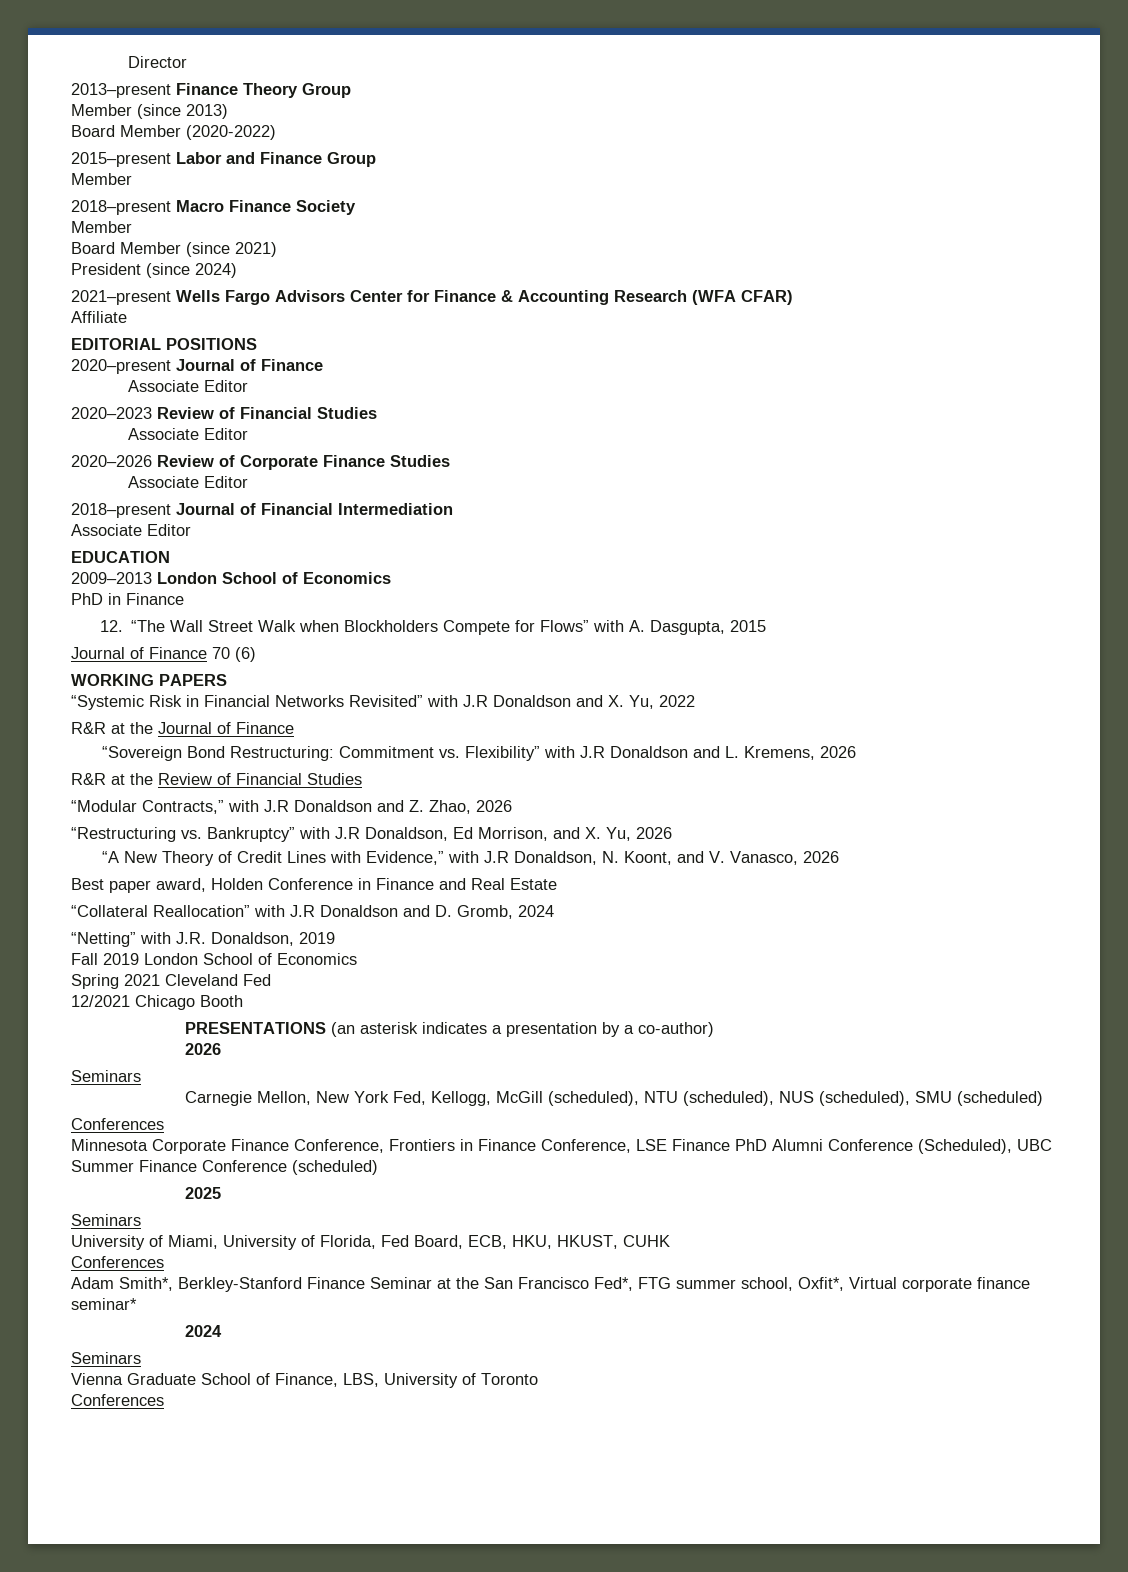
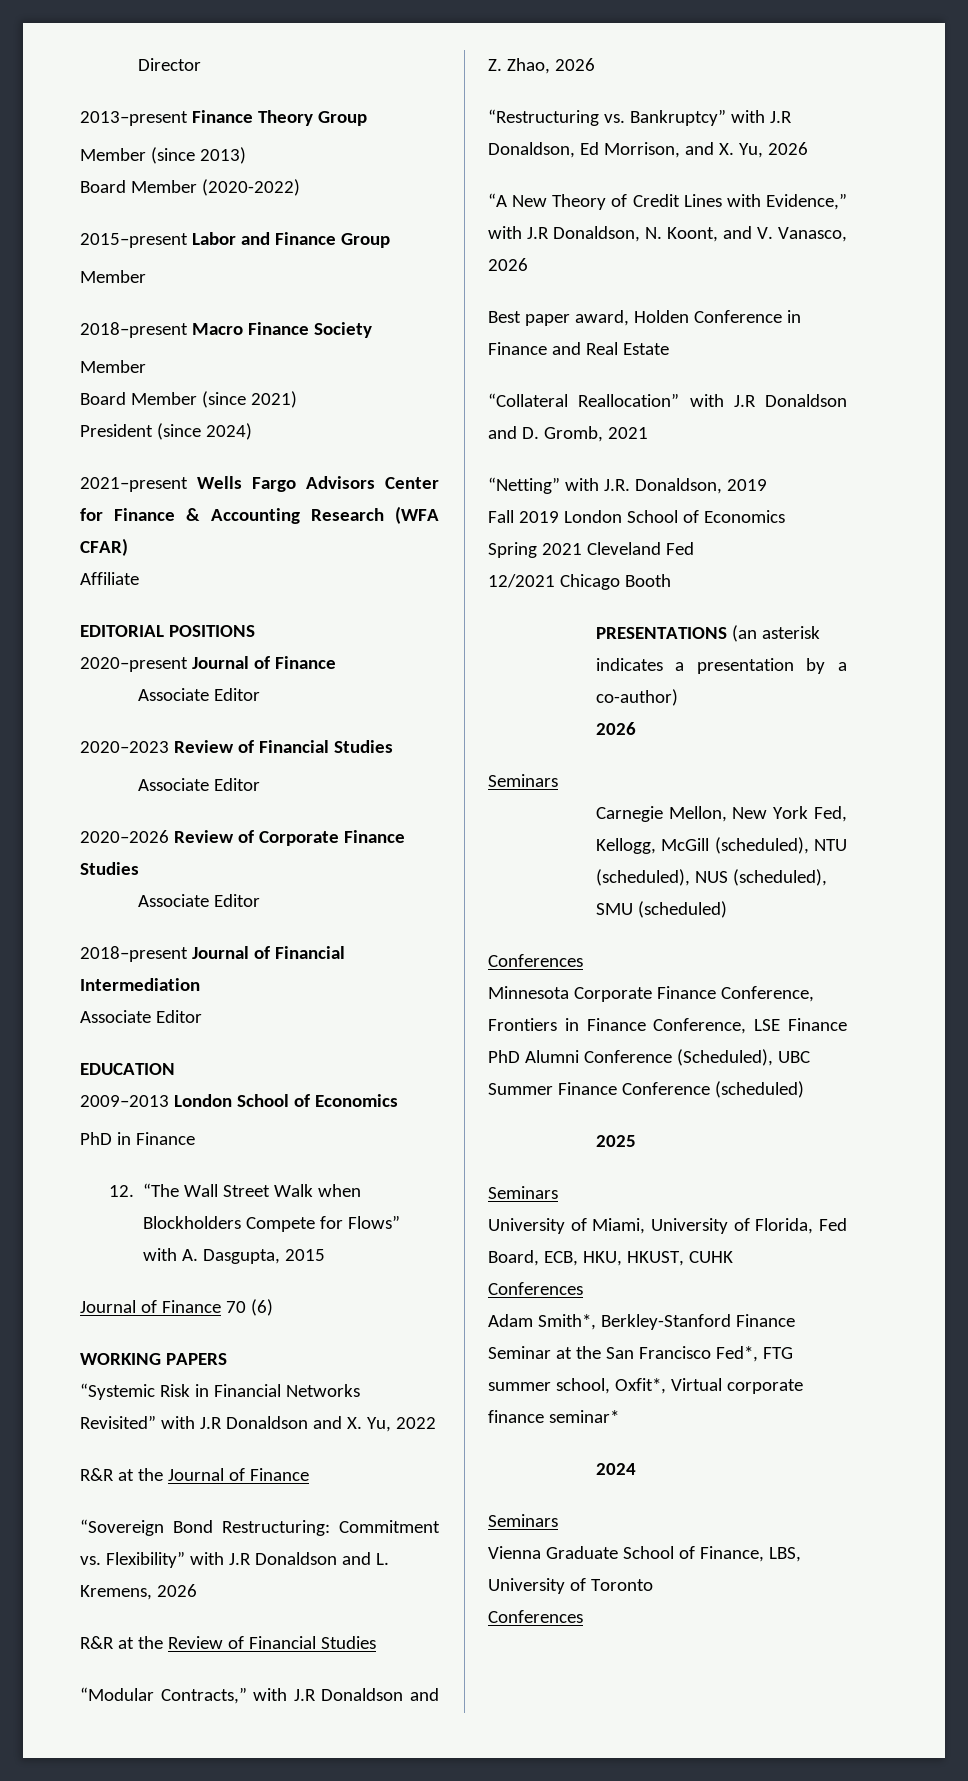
[518,905,554,917] 2024 -> [607,427,648,439] 2021

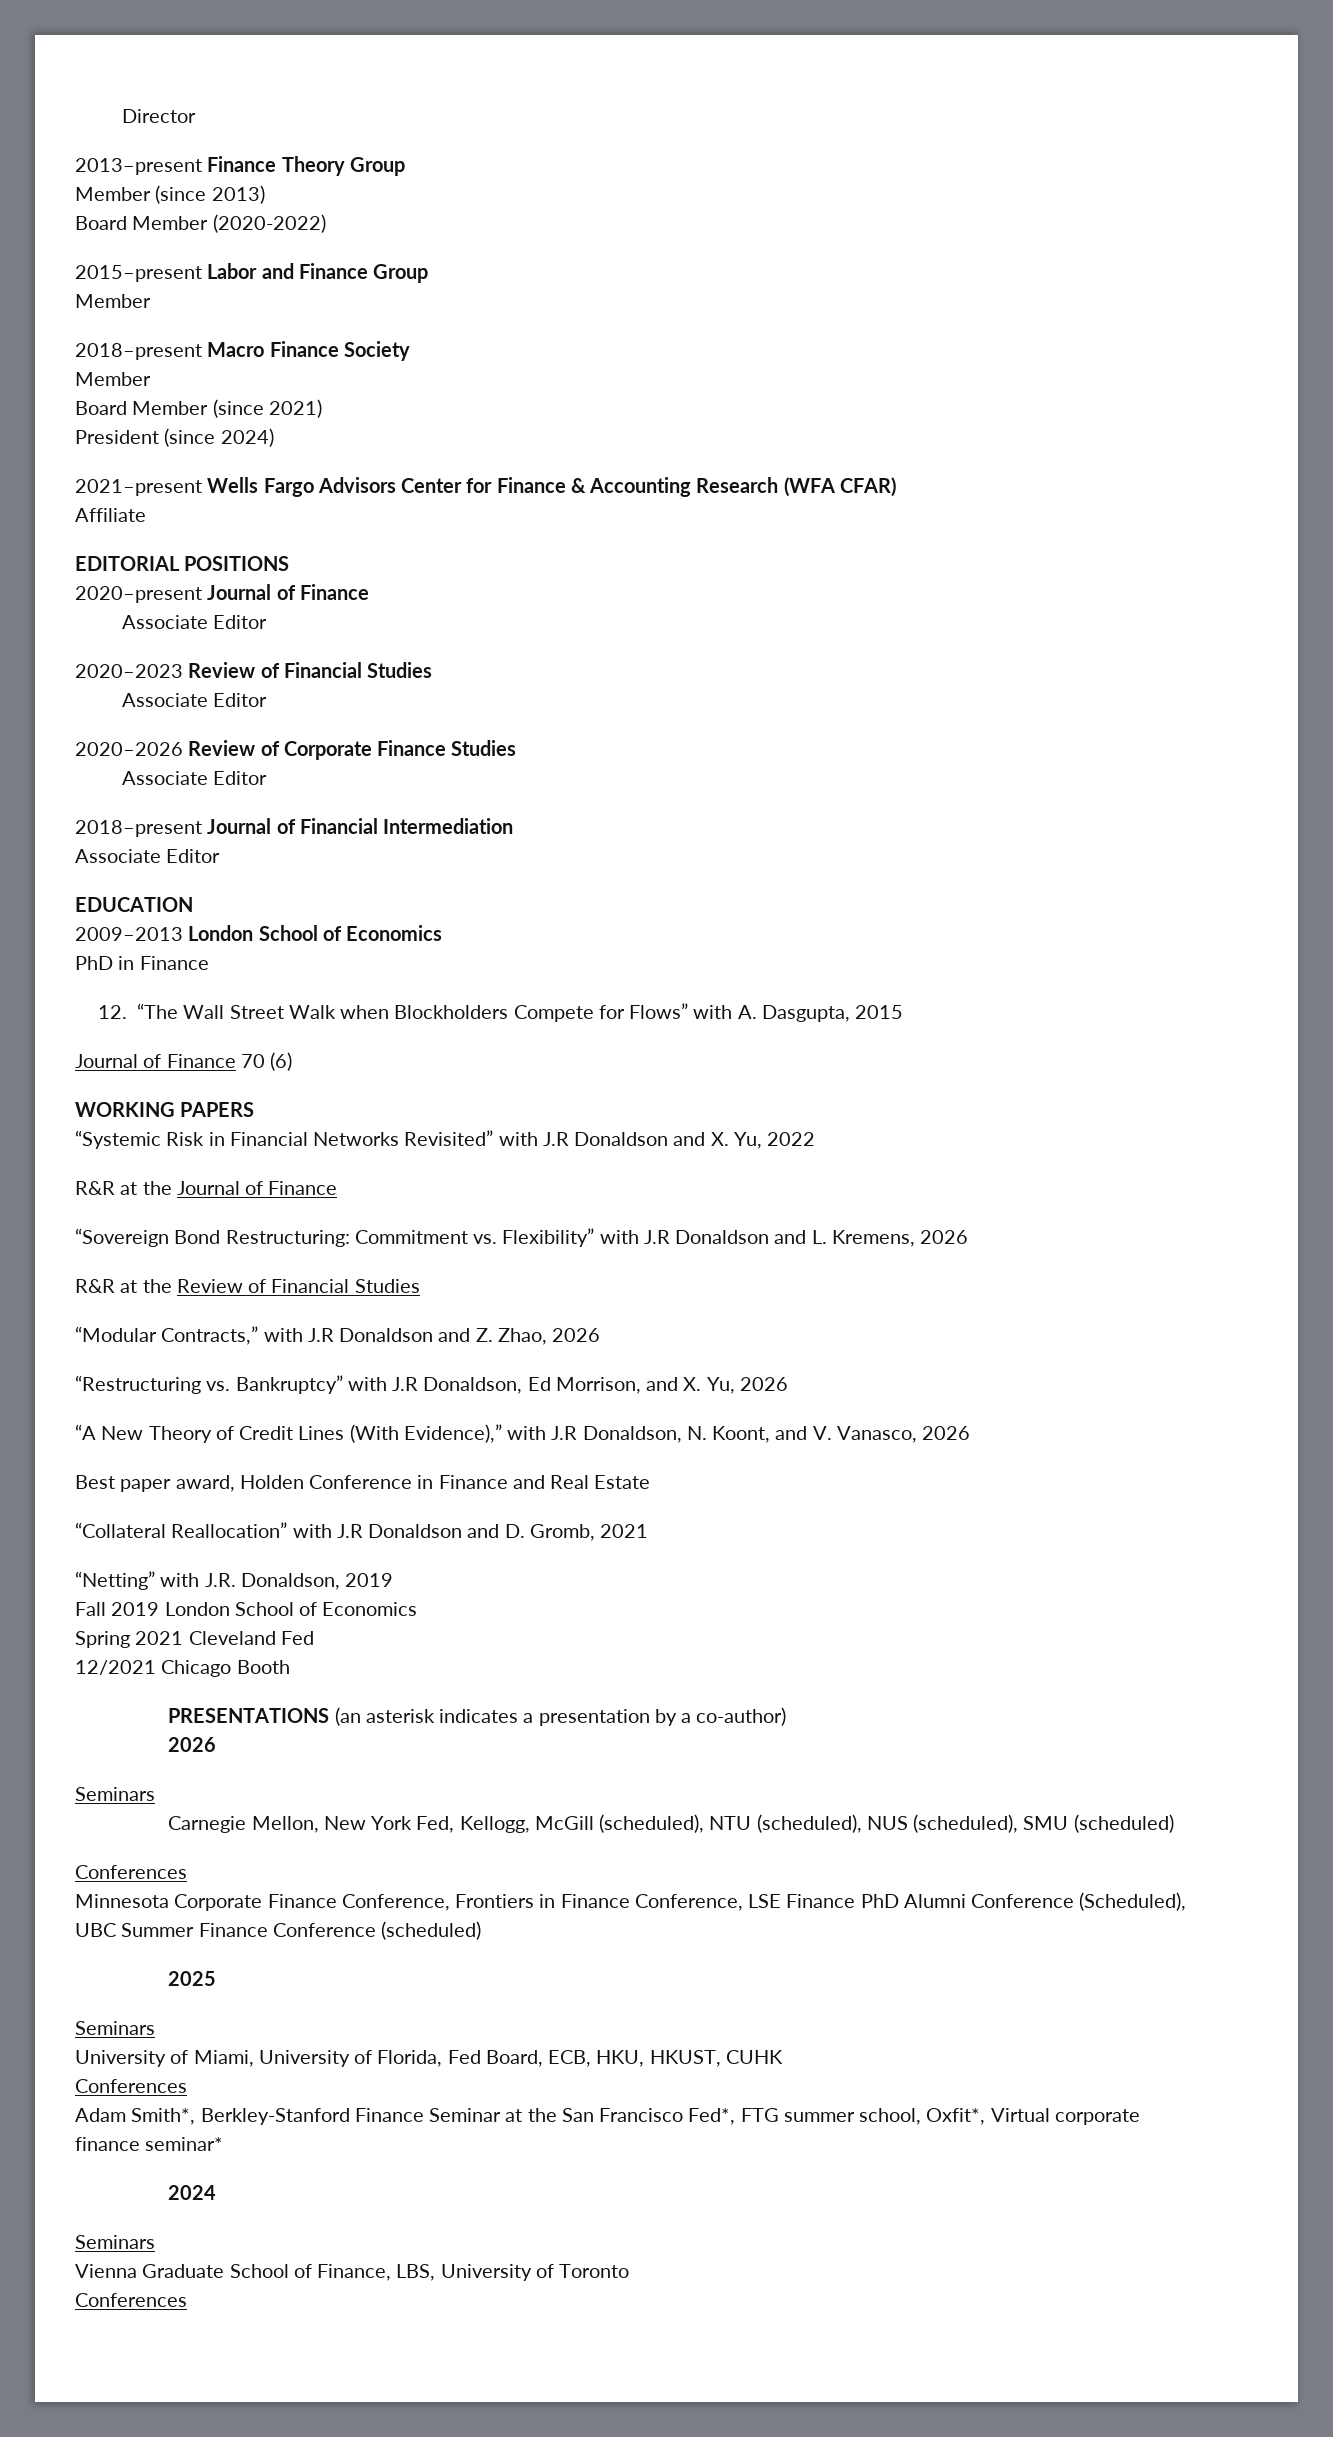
[726,193,847,210] with Evidence,” -> [349,1424,502,1443] (With Evidence),”

